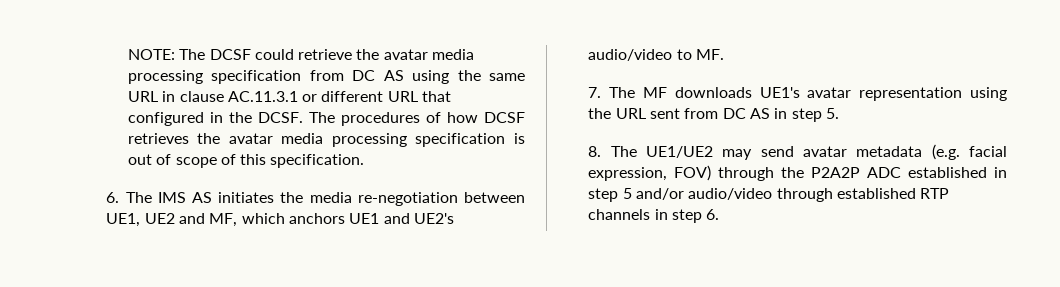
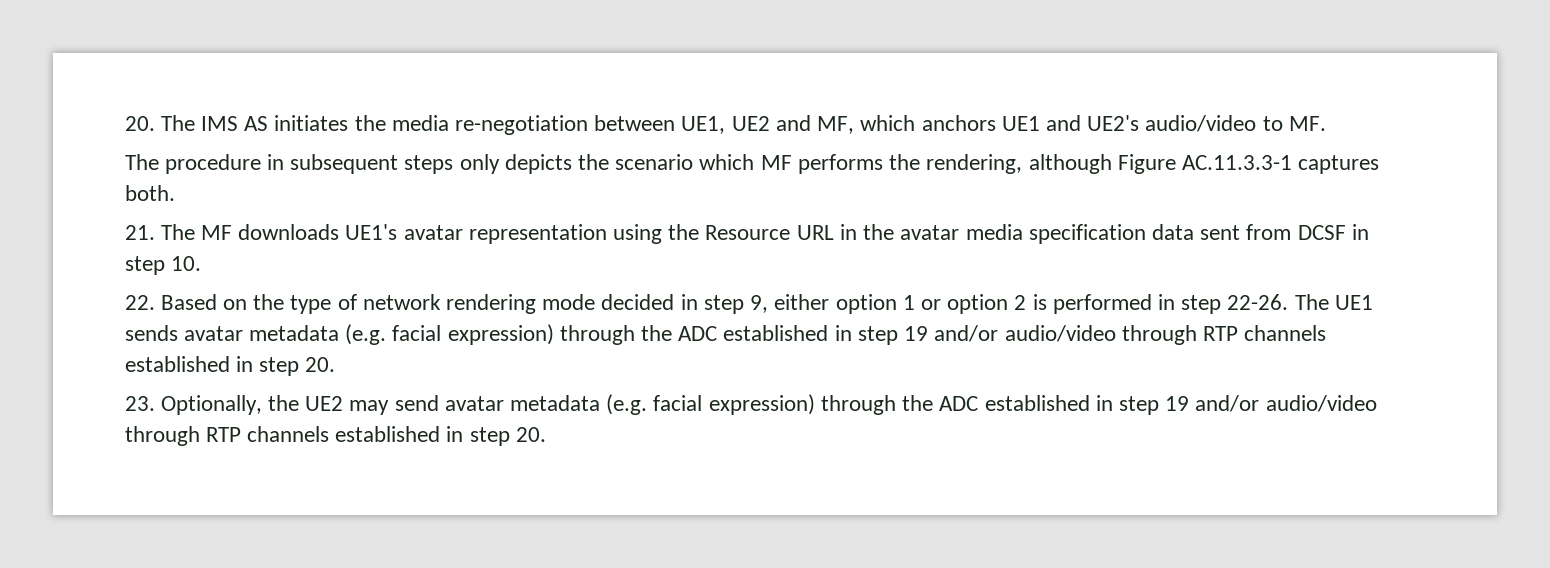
[127,49,475,60] [127,70,525,84] [127,91,452,102] [127,112,525,126] [127,133,525,147] [127,154,365,168] [106,192,120,203] NOTE: The DCSF could retrieve the avatar media processing specification from DC AS using the same URL in clause AC.11.3.1 or different URL that configured in the DCSF. The procedures of how DCSF retrieves the avatar media processing specification is out of scope of this specification. // 6. -> [124,116,155,131] 20.
[588,87,602,98] 7. -> [124,154,1380,174] [124,185,175,201] [124,225,155,240] The procedure in subsequent steps only depicts the scenario which MF performs the rendering, although Figure AC.11.3.3-1 captures both. // 21.
[615,108,840,122] [588,146,714,158] URL sent from DC AS in step 5. // 8. The UE1/UE2 -> [705,224,1369,244] [124,256,201,275] [124,294,1373,314] [124,324,1327,345] [124,356,336,376] [124,395,344,415] Resource URL in the avatar media specification data sent from DCSF in step 10. // 22. Based on the type of network rendering mode decided in step 9, either option 1 or option 2 is performed in step 22-26. The UE1 sends avatar metadata (e.g. facial expression) through the ADC established in step 19 and/or audio/video through RTP channels established in step 20. // 23. Optionally, the UE2
[588,165,1007,181] [588,188,950,202] [588,209,720,223] expression, FOV) through the P2A2P ADC established in step 5 and/or audio/video through established RTP channels in step 6. -> [708,394,1377,415] [124,426,546,446] expression) through the ADC established in step 19 and/or audio/video through RTP channels established in step 20.

